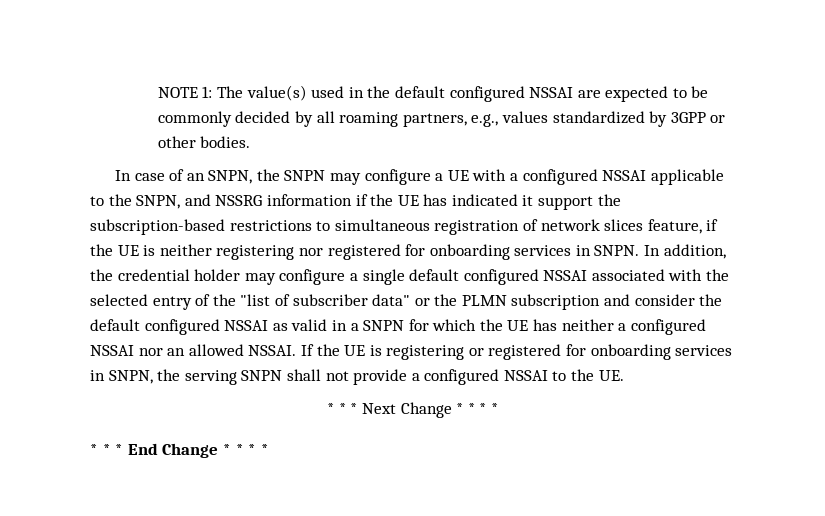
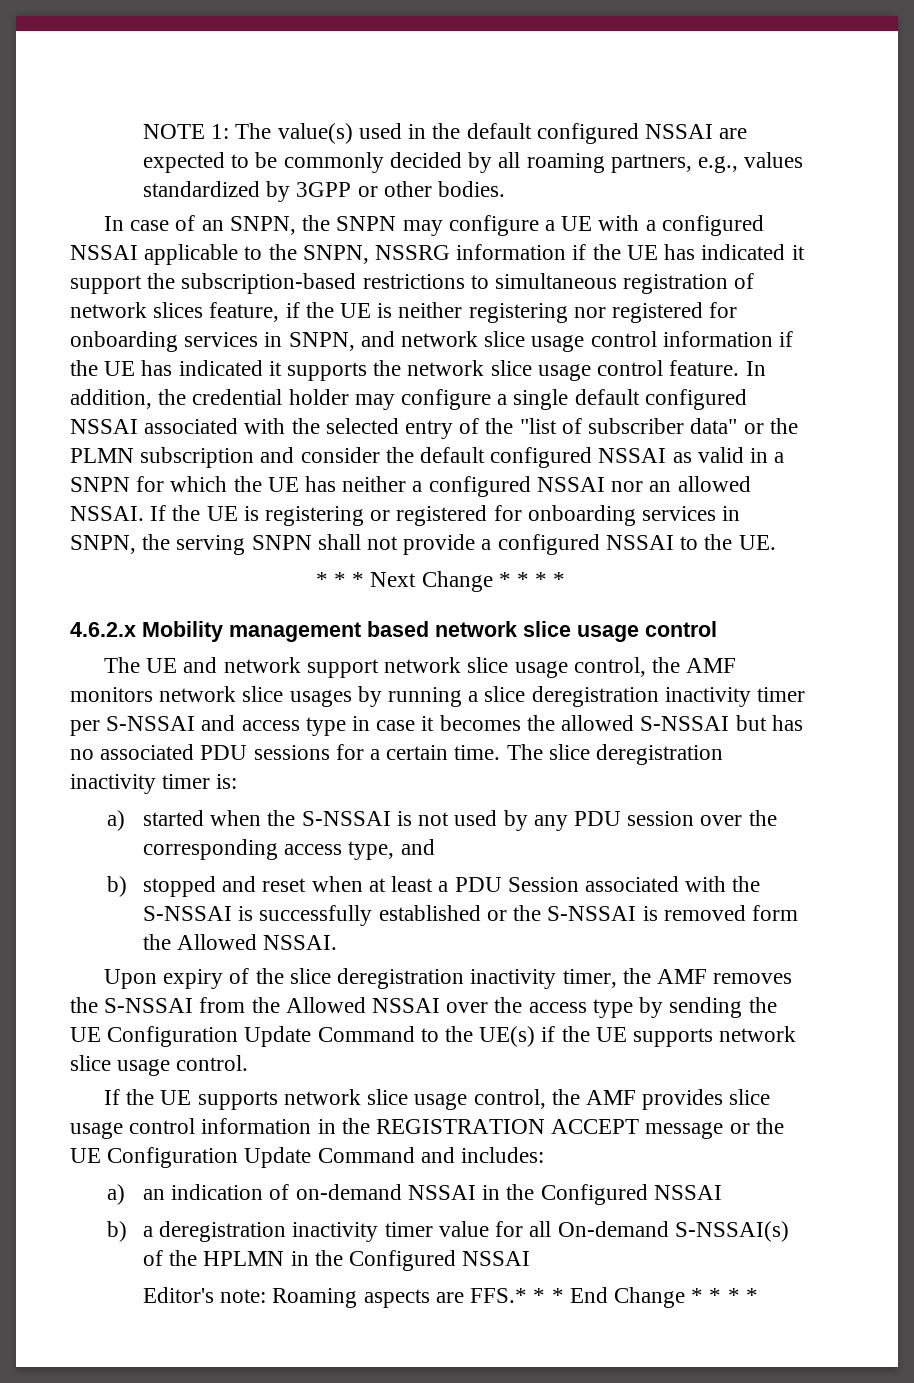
[184,194,211,206] and -> (369, 254) none
[594,245,640,256] SNPN. -> [288,331,794,352] [70,360,740,381] SNPN, and network slice usage control information if the UE has indicated it supports the network slice usage control feature.
[90,444,98,455] * -> [70,621,717,642] [104,657,737,678] [70,686,806,707] [70,715,803,736] [70,744,724,765] [70,774,238,794] [106,810,777,831] [143,839,435,860] [106,876,761,897] [143,905,798,926] [143,934,338,950] [104,968,793,989] [70,997,777,1018] [70,1026,797,1047] [70,1055,249,1076] [104,1089,771,1110] [70,1118,784,1139] [70,1147,545,1168] [106,1184,722,1205] [106,1221,789,1242] [143,1250,531,1271] [143,1287,528,1308] 4.6.2.x Mobility management based network slice usage control // The UE and network support network slice usage control, the AMF monitors network slice usages by running a slice deregistration inactivity timer per S-NSSAI and access type in case it becomes the allowed S-NSSAI but has no associated PDU sessions for a certain time. The slice deregistration inactivity timer is: // a) started when the S-NSSAI is not used by any PDU session over the corresponding access type, and // b) stopped and reset when at least a PDU Session associated with the S-NSSAI is successfully established or the S-NSSAI is removed form the Allowed NSSAI. // Upon expiry of the slice deregistration inactivity timer, the AMF removes the S-NSSAI from the Allowed NSSAI over the access type by sending the UE Configuration Update Command to the UE(s) if the UE supports network slice usage control. // If the UE supports network slice usage control, the AMF provides slice usage control information in the REGISTRATION ACCEPT message or the UE Configuration Update Command and includes: // a) an indication of on-demand NSSAI in the Configured NSSAI // b) a deregistration inactivity timer value for all On-demand S-NSSAI(s) of the HPLMN in the Configured NSSAI // Editor's note: Roaming aspects are FFS.*

